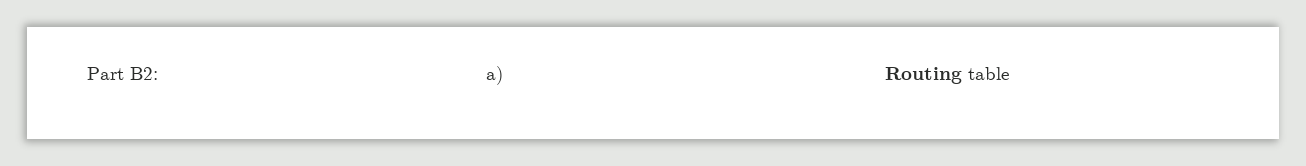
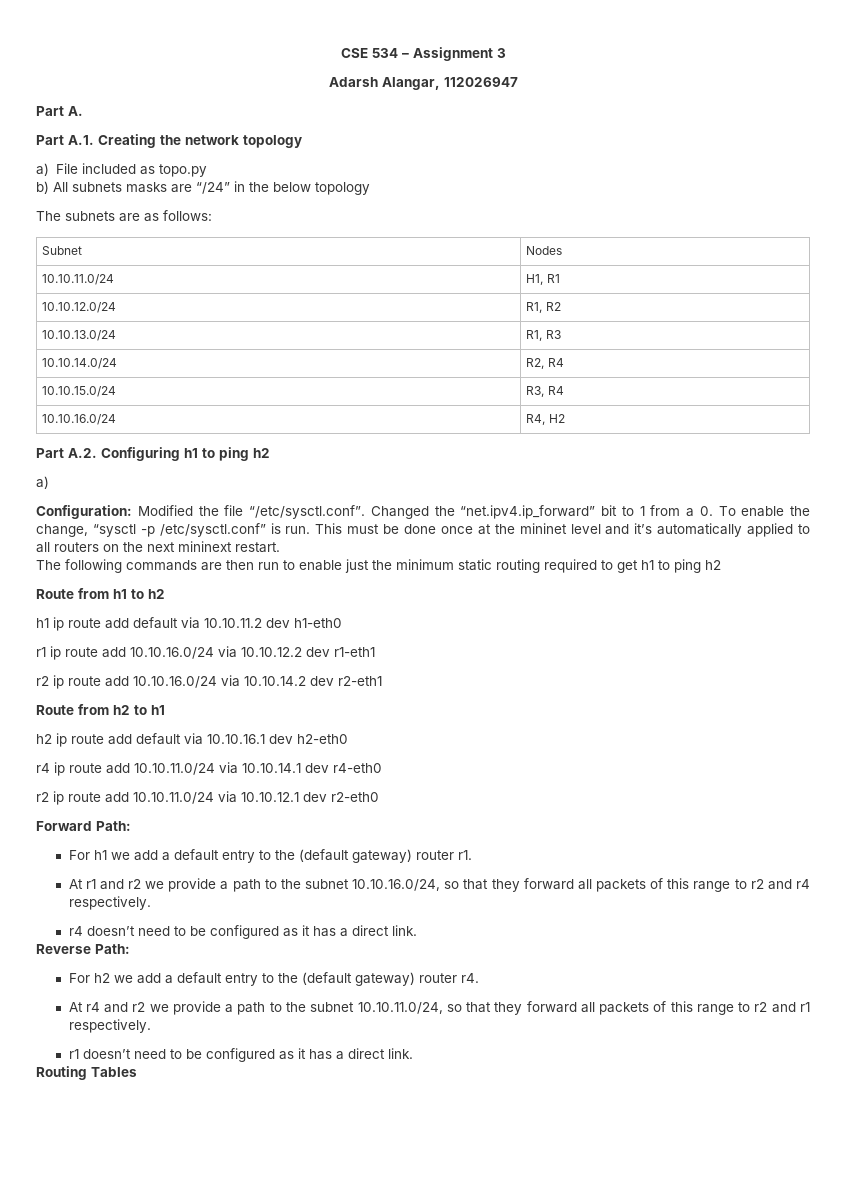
[87,67,158,80] [486,66,503,85] Part B2: // a) -> [340,47,506,61] [328,77,518,90] [36,106,83,116] [36,134,302,148] [36,163,207,177] [36,181,370,195] [36,210,212,222] [42,246,83,255] [526,246,563,255] [42,274,115,285] [526,274,560,285] [42,302,117,313] [526,302,561,313] [42,330,117,341] [526,330,561,341] [42,358,118,369] [526,358,564,369] [42,386,117,397] [526,386,564,397] [42,414,117,425] [526,414,565,425] [36,447,270,461] [36,476,49,489] [36,505,810,519] [36,523,811,537] [36,541,280,553] [36,559,721,573] [36,588,165,599] [36,617,342,631] [36,646,375,660] [36,675,382,689] [36,704,165,715] [36,733,348,747] [36,762,382,776] [36,791,379,805] [36,821,131,831] [68,849,472,863] [68,878,811,892] [68,896,151,910] [68,925,417,939] [36,944,130,954] [68,972,479,986] [68,1001,811,1015] [68,1019,151,1033] [68,1048,413,1062] CSE 534 – Assignment 3 // Adarsh Alangar, 112026947 // Part A. // Part A.1. Creating the network topology // a) File included as topo.py // b) All subnets masks are “/24” in the below topology // The subnets are as follows: // Subnet | Nodes // 10.10.11.0/24 | H1, R1 // 10.10.12.0/24 | R1, R2 // 10.10.13.0/24 | R1, R3 // 10.10.14.0/24 | R2, R4 // 10.10.15.0/24 | R3, R4 // 10.10.16.0/24 | R4, H2 // Part A.2. Configuring h1 to ping h2 // a) // Configuration: Modified the file “/etc/sysctl.conf”. Changed the “net.ipv4.ip_forward” bit to 1 from a 0. To enable the change, “sysctl -p /etc/sysctl.conf” is run. This must be done once at the mininet level and it’s automatically applied to all routers on the next mininext restart. // The following commands are then run to enable just the minimum static routing required to get h1 to ping h2 // Route from h1 to h2 // h1 ip route add default via 10.10.11.2 dev h1-eth0 // r1 ip route add 10.10.16.0/24 via 10.10.12.2 dev r1-eth1 // r2 ip route add 10.10.16.0/24 via 10.10.14.2 dev r2-eth1 // Route from h2 to h1 // h2 ip route add default via 10.10.16.1 dev h2-eth0 // r4 ip route add 10.10.11.0/24 via 10.10.14.1 dev r4-eth0 // r2 ip route add 10.10.11.0/24 via 10.10.12.1 dev r2-eth0 // Forward Path: // For h1 we add a default entry to the (default gateway) router r1. // At r1 and r2 we provide a path to the subnet 10.10.16.0/24, so that they forward all packets of this range to r2 and r4 respectively. // r4 doesn’t need to be configured as it has a direct link. // Reverse Path: // For h2 we add a default entry to the (default gateway) router r4. // At r4 and r2 we provide a path to the subnet 10.10.11.0/24, so that they forward all packets of this range to r2 and r1 respectively. // r1 doesn’t need to be configured as it has a direct link.
[968,67,1009,80] table -> [91,1067,137,1077] Tables

